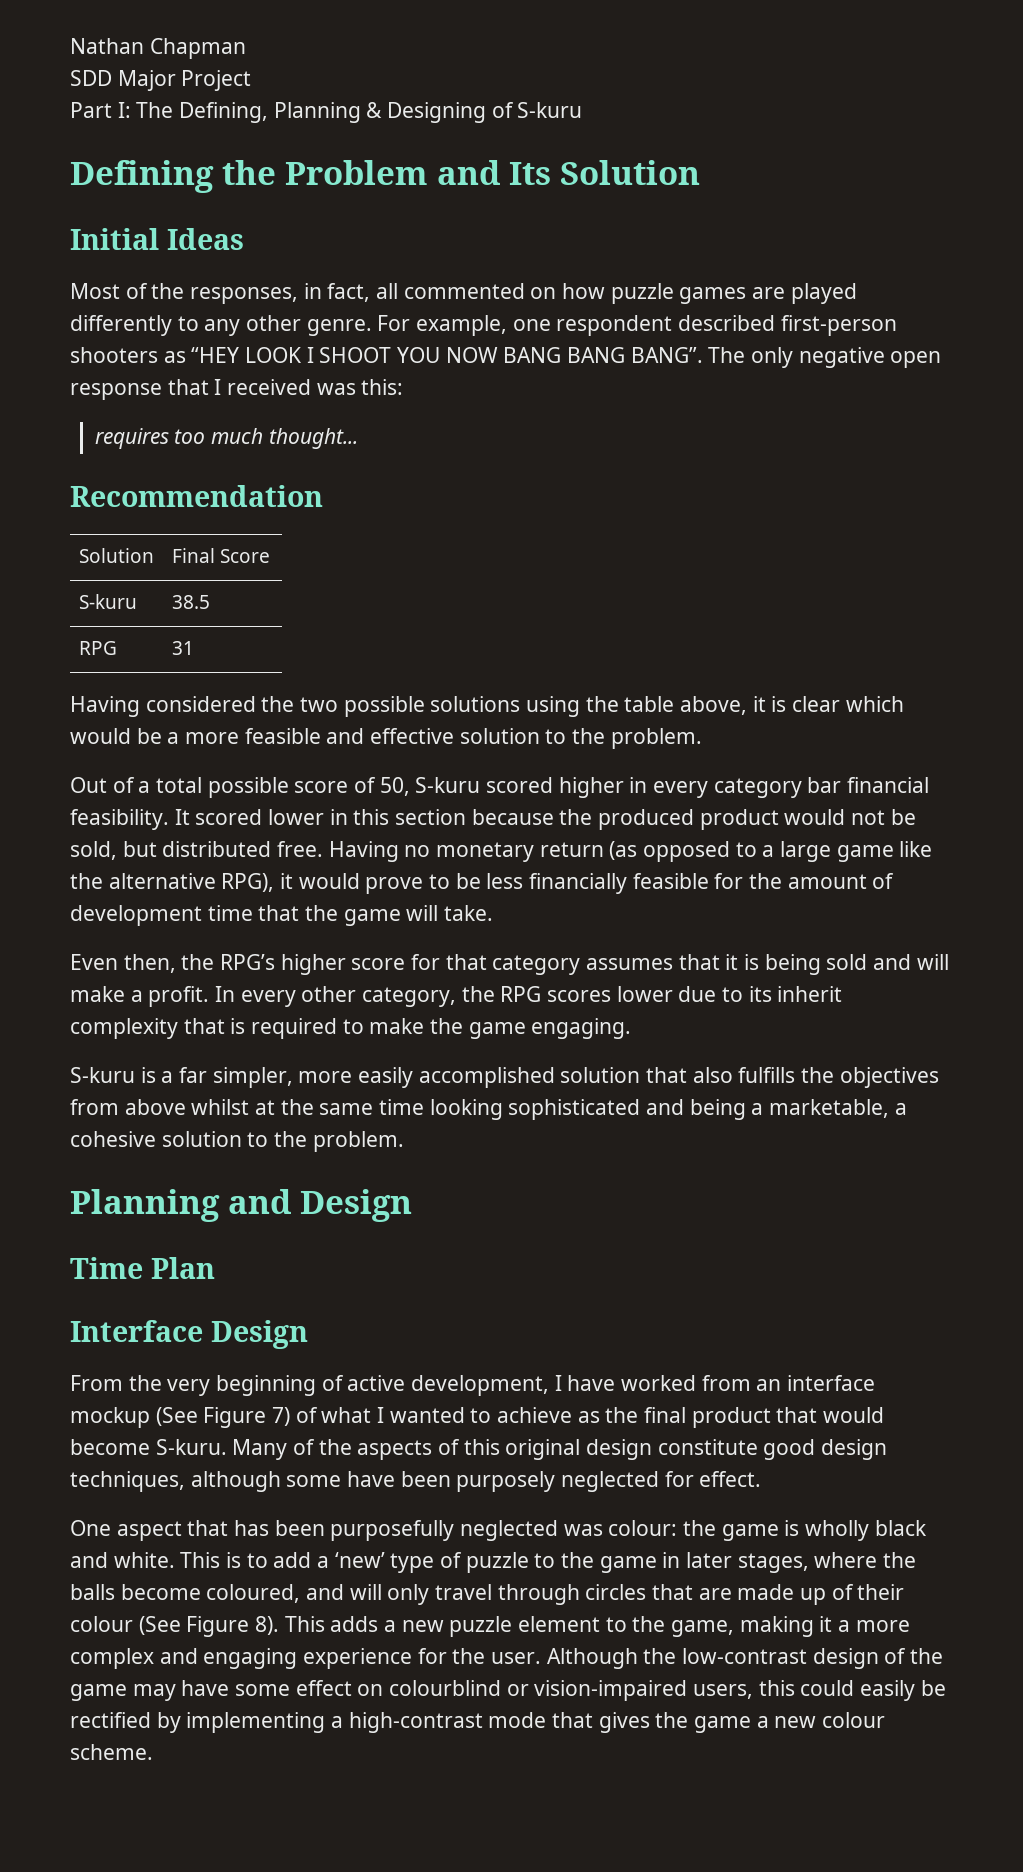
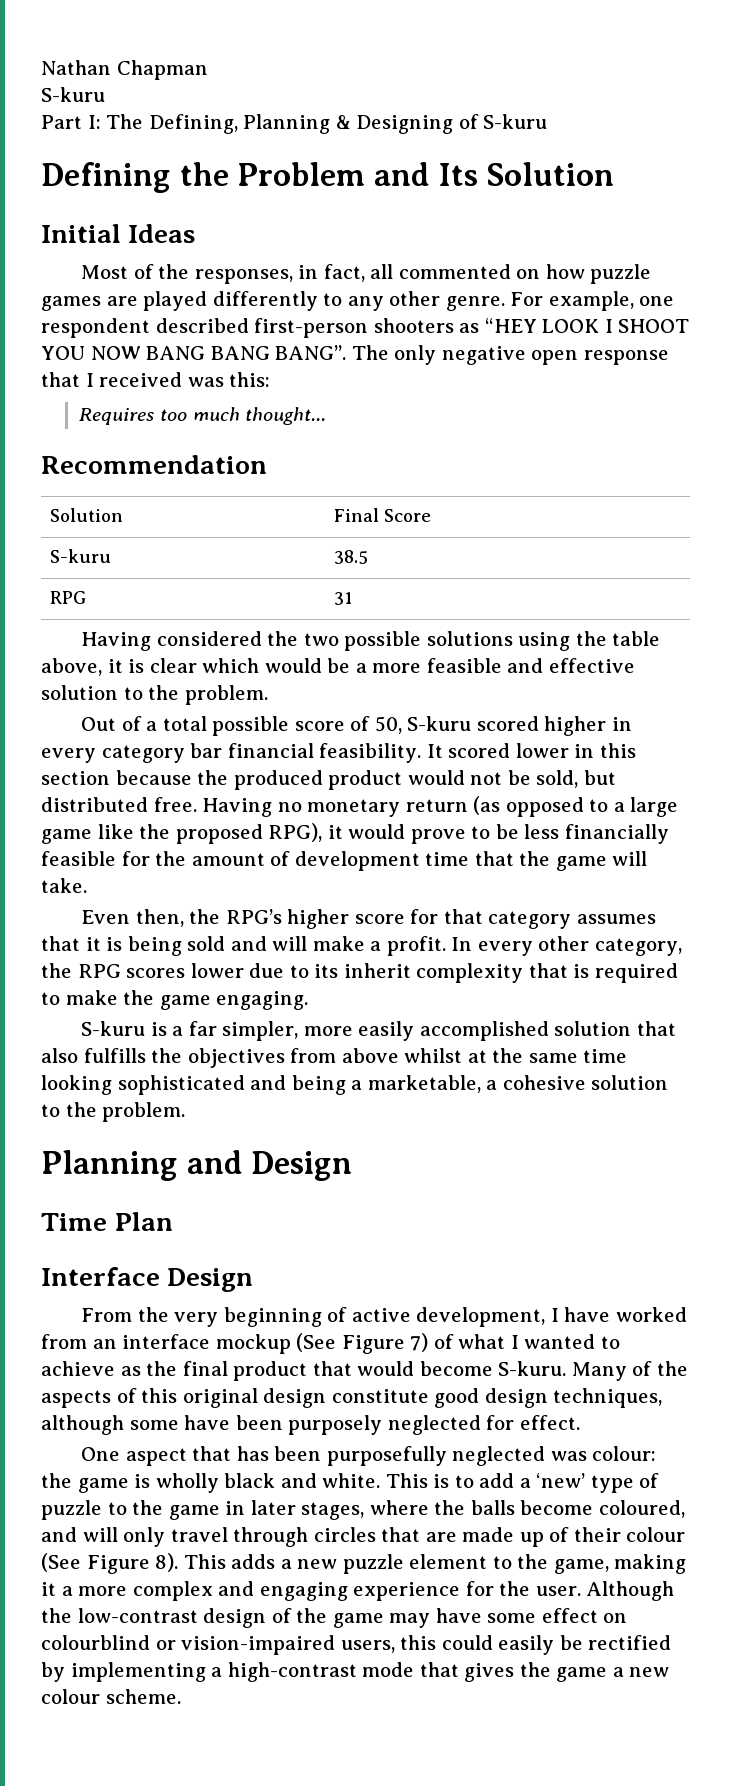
[70,70,252,91] SDD Major Project -> [41,87,105,102] S-kuru
[94,428,169,449] requires -> [79,408,155,425] Requires
[108,873,216,889] alternative -> [175,824,263,844] proposed

